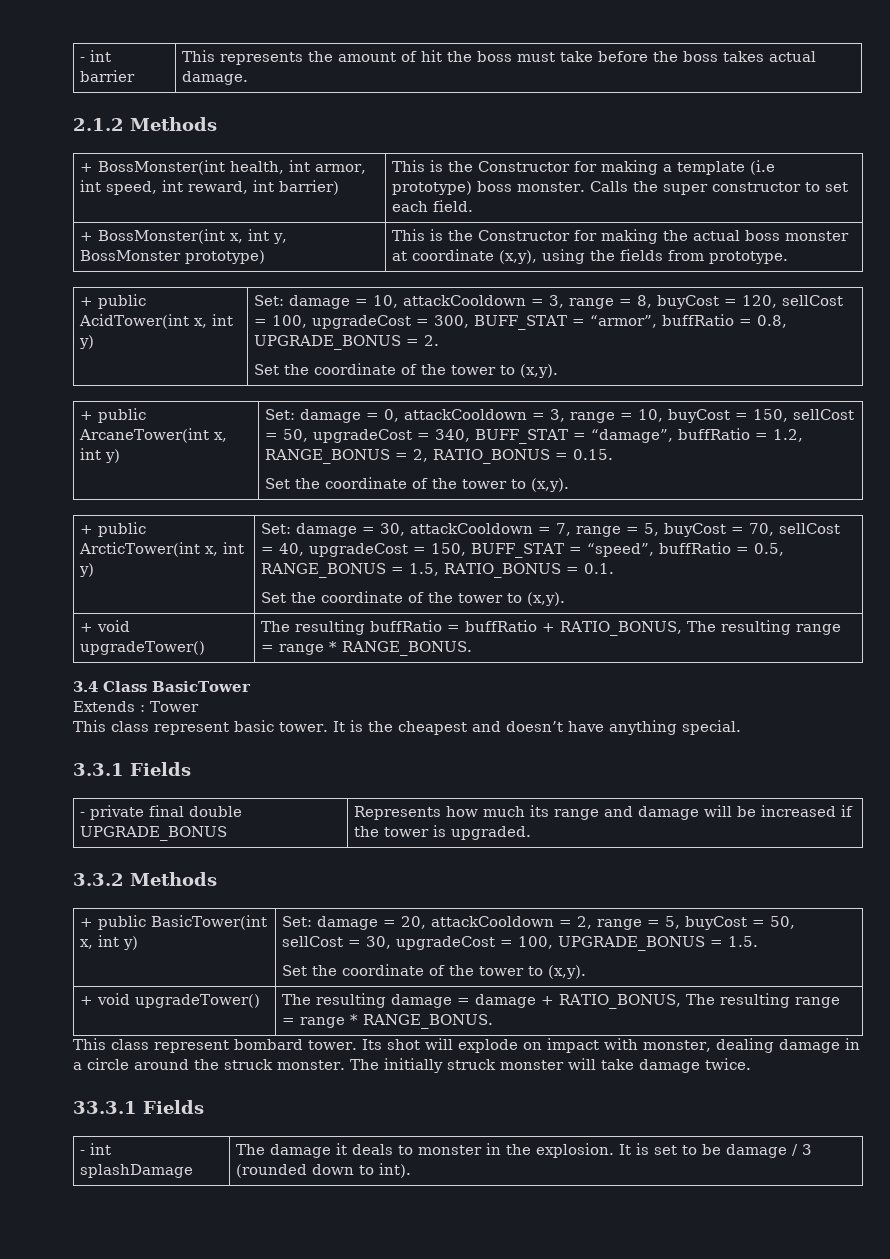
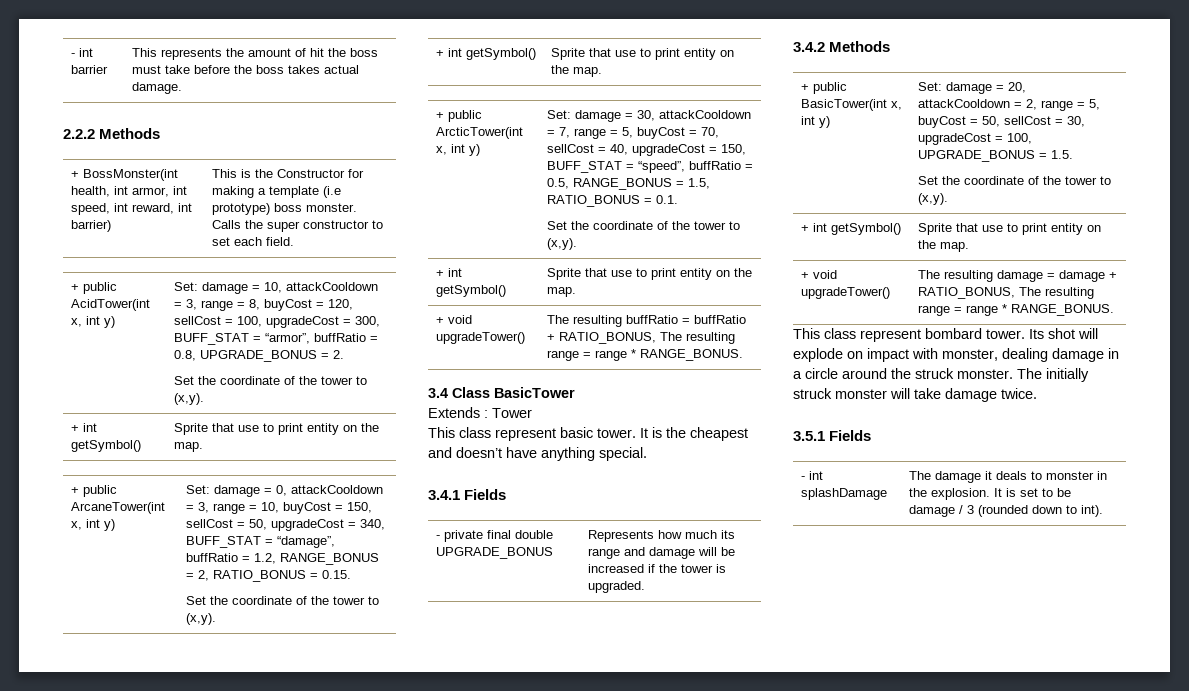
[73,118,124,131] 2.1.2 -> [63,129,95,139] 2.2.2
[79,229,287,244] [79,250,265,264] [391,229,849,244] [391,249,788,264] // + BossMonster(int x, int y, BossMonster prototype) | This is the Constructor for making the actual boss monster at coordinate (x,y), using the fields from prototype. -> (294, 241) none
(558, 371) none -> [70,423,97,432] [70,440,141,452] [173,423,379,435] [173,442,203,452] // + int getSymbol() | Sprite that use to print entity on the map.
(569, 485) none -> [435,48,536,60] [550,48,734,60] [550,65,602,77] // + int getSymbol() | Sprite that use to print entity on the map.
(565, 599) none -> [435,268,462,277] [435,285,506,297] [546,268,752,280] [546,287,576,297] // + int getSymbol() | Sprite that use to print entity on the map.
[73,763,124,776] 3.3.1 -> [428,490,460,500] 3.4.1
[73,873,124,886] 3.3.2 -> [793,42,825,52] 3.4.2
(586, 972) none -> [800,223,901,235] [917,223,1101,235] [917,240,969,252] // + int getSymbol() | Sprite that use to print entity on the map.
[73,1101,137,1114] 33.3.1 -> [793,431,825,441] 3.5.1

